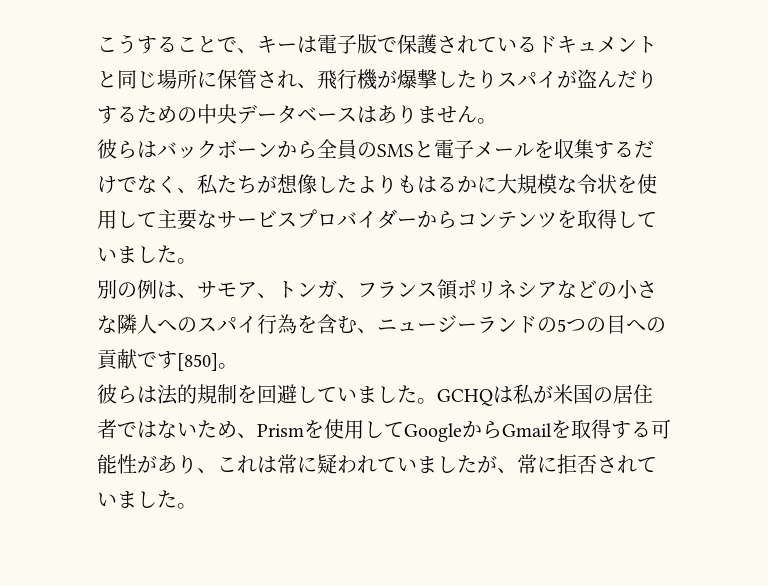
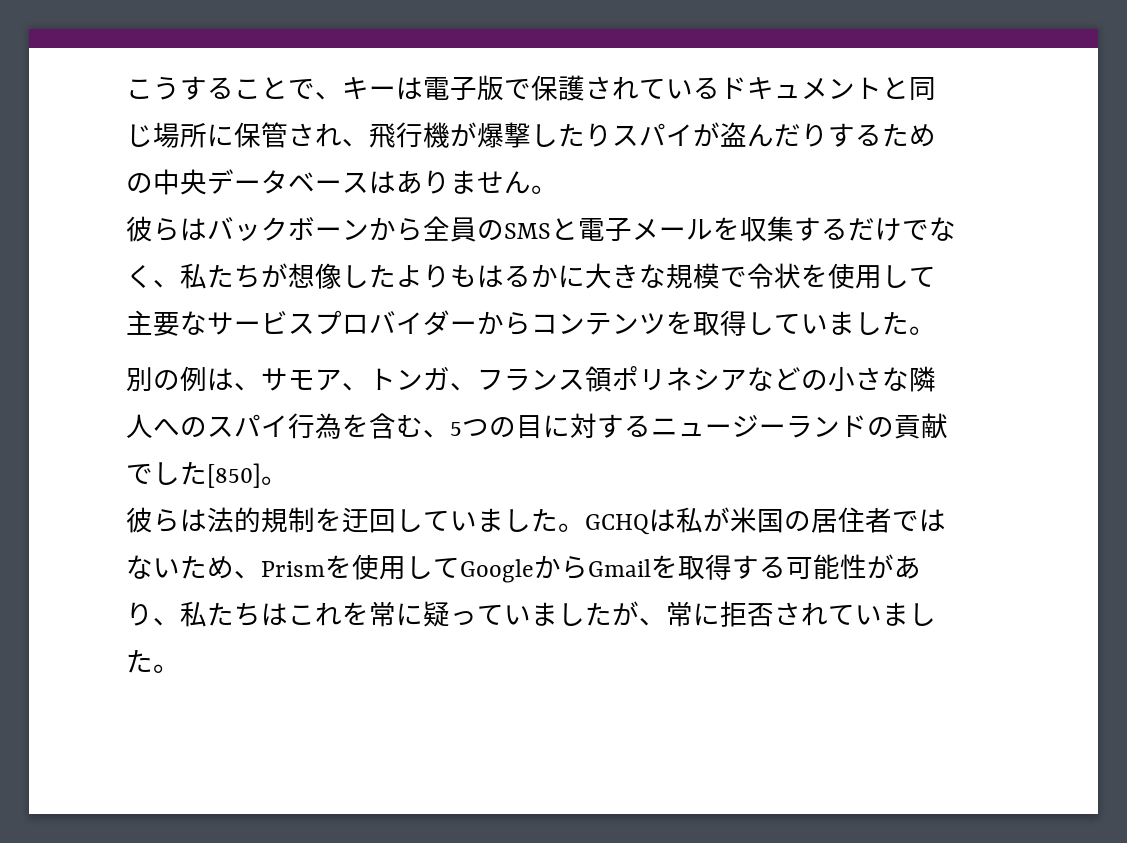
[517,174,577,194] 規模な -> [612,263,747,289] きな規模で
(377, 330) none -> [450,413,651,439] 5つの目に対する
[557,315,666,334] [97,349,177,370] 5つの目への貢献です -> [894,413,948,439] [126,461,207,485] 貢献でした
[257,384,297,404] 回避 -> [342,507,396,533] 迂回
[217,454,377,474] これは常に疑われ -> [180,601,477,627] 私たちはこれを常に疑っ

